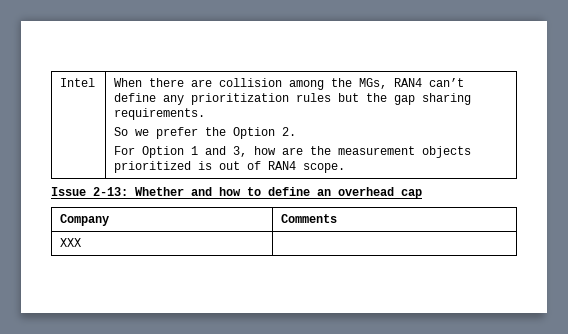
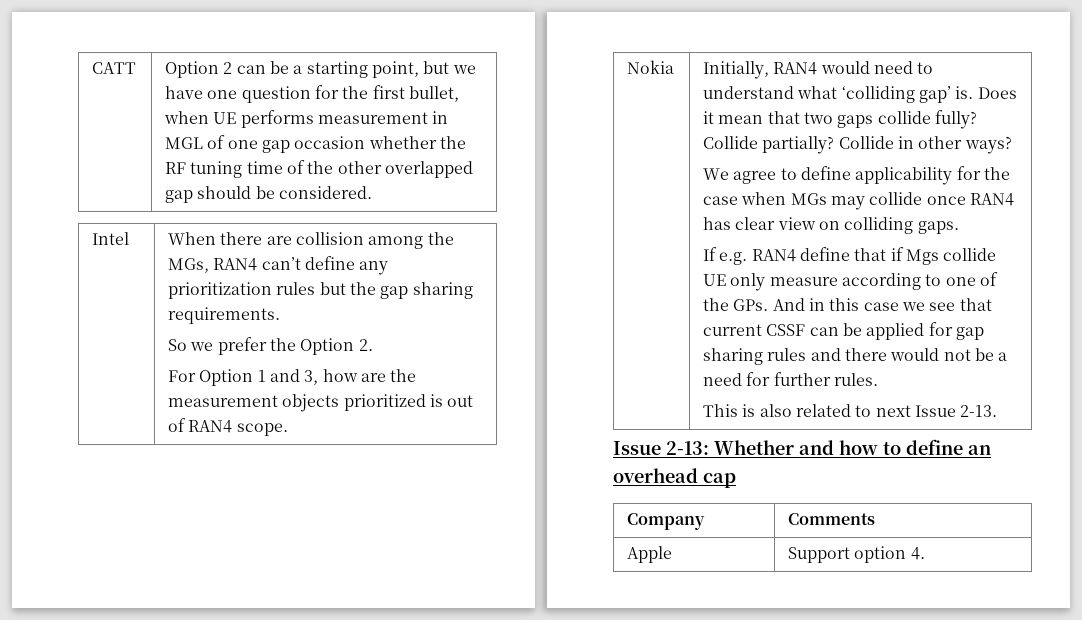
(60, 82) none -> [92,62,137,74] [165,61,476,78] [165,85,460,103] [164,110,449,128] [165,135,467,153] [165,160,474,178] [165,186,373,203] CATT | Option 2 can be a starting point, but we have one question for the first bullet, when UE performs measurement in MGL of one gap occasion whether the RF tuning time of the other overlapped gap should be considered. //
(346, 168) none -> [627,60,675,74] [703,61,934,79] [703,86,1017,103] [703,110,978,129] [703,136,1012,154] [703,166,1011,185] [703,192,1015,210] [703,217,959,234] [703,247,997,265] [703,272,999,291] [703,298,992,311] [703,322,985,340] [703,348,1008,365] [703,372,879,386] [703,404,998,417] // Nokia | Initially, RAN4 would need to understand what ‘colliding gap’ is. Does it mean that two gaps collide fully? Collide partially? Collide in other ways? // We agree to define applicability for the case when MGs may collide once RAN4 has clear view on colliding gaps. // If e.g. RAN4 define that if Mgs collide UE only measure according to one of the GPs. And in this case we see that current CSSF can be applied for gap sharing rules and there would not be a need for further rules. // This is also related to next Issue 2-13.
[60,238,82,247] XXX | -> [627,546,673,563] [788,546,925,563] Apple | Support option 4.

